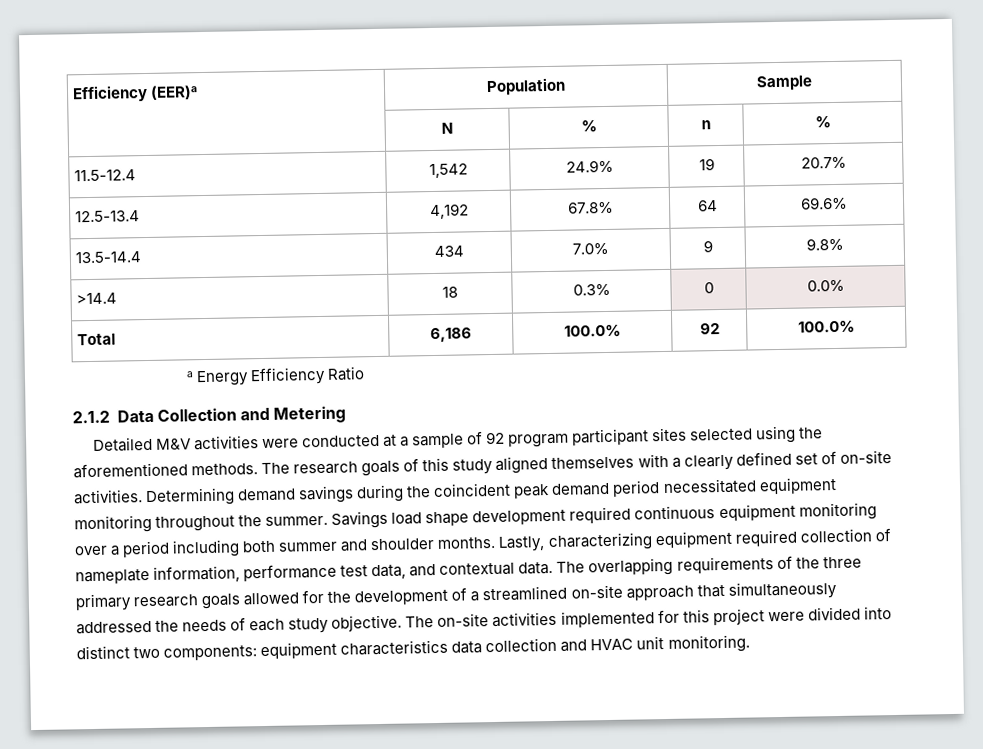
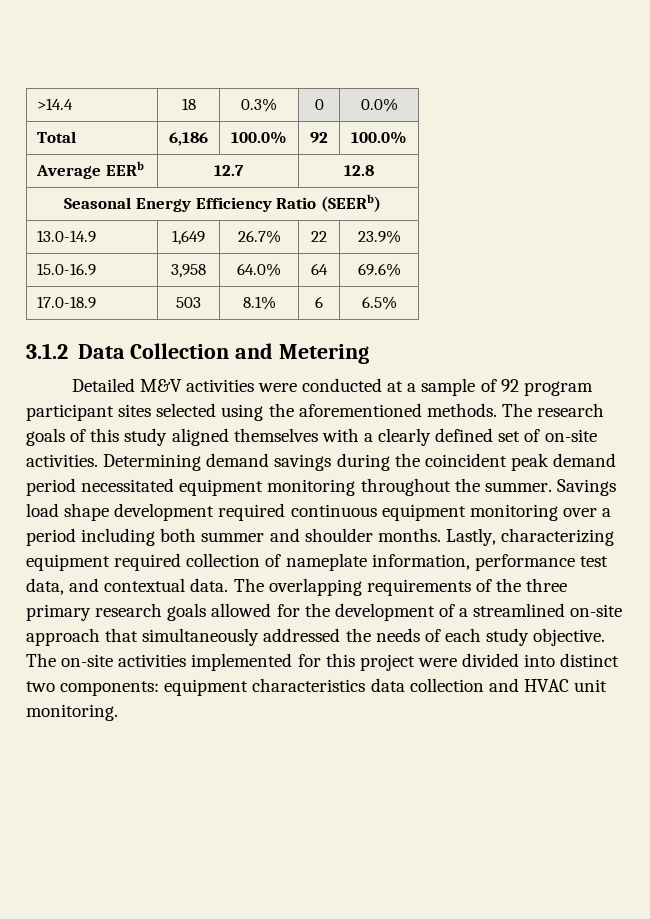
[72,84,199,103] [486,77,566,96] [756,75,813,91] [441,122,453,134] [580,120,597,133] [700,120,711,130] [814,116,831,129] [74,169,137,182] [428,163,468,179] [565,159,614,173] [698,158,715,171] [800,156,847,169] [75,210,141,223] [429,203,469,220] [567,201,614,214] [696,200,718,212] [800,196,848,210] [75,251,142,264] [434,245,464,257] [572,242,609,255] [702,240,713,253] [805,237,844,251] Efficiency (EER)a | Population | Sample // | N | % | n | % // 11.5-12.4 | 1,542 | 24.9% | 19 | 20.7% // 12.5-13.4 | 4,192 | 67.8% | 64 | 69.6% // 13.5-14.4 | 434 | 7.0% | 9 | 9.8% // -> (37, 104) none
[185,366,366,387] [72,410,110,424] // a Energy Efficiency Ratio // 2.1.2 -> [36,161,144,179] [213,165,244,176] [343,165,374,176] [64,194,381,212] [37,230,97,243] [172,230,205,245] [237,230,281,244] [311,231,327,242] [357,230,401,244] [37,263,97,276] [171,264,206,278] [237,263,281,277] [311,263,328,275] [357,263,401,277] [37,296,97,309] [176,297,201,308] [242,296,276,310] [315,296,323,308] [361,296,397,310] [26,343,68,359] // Average EERb | 12.7 | 12.8 // Seasonal Energy Efficiency Ratio (SEERb) // 13.0-14.9 | 1,649 | 26.7% | 22 | 23.9% // 15.0-16.9 | 3,958 | 64.0% | 64 | 69.6% // 17.0-18.9 | 503 | 8.1% | 6 | 6.5% // 3.1.2

